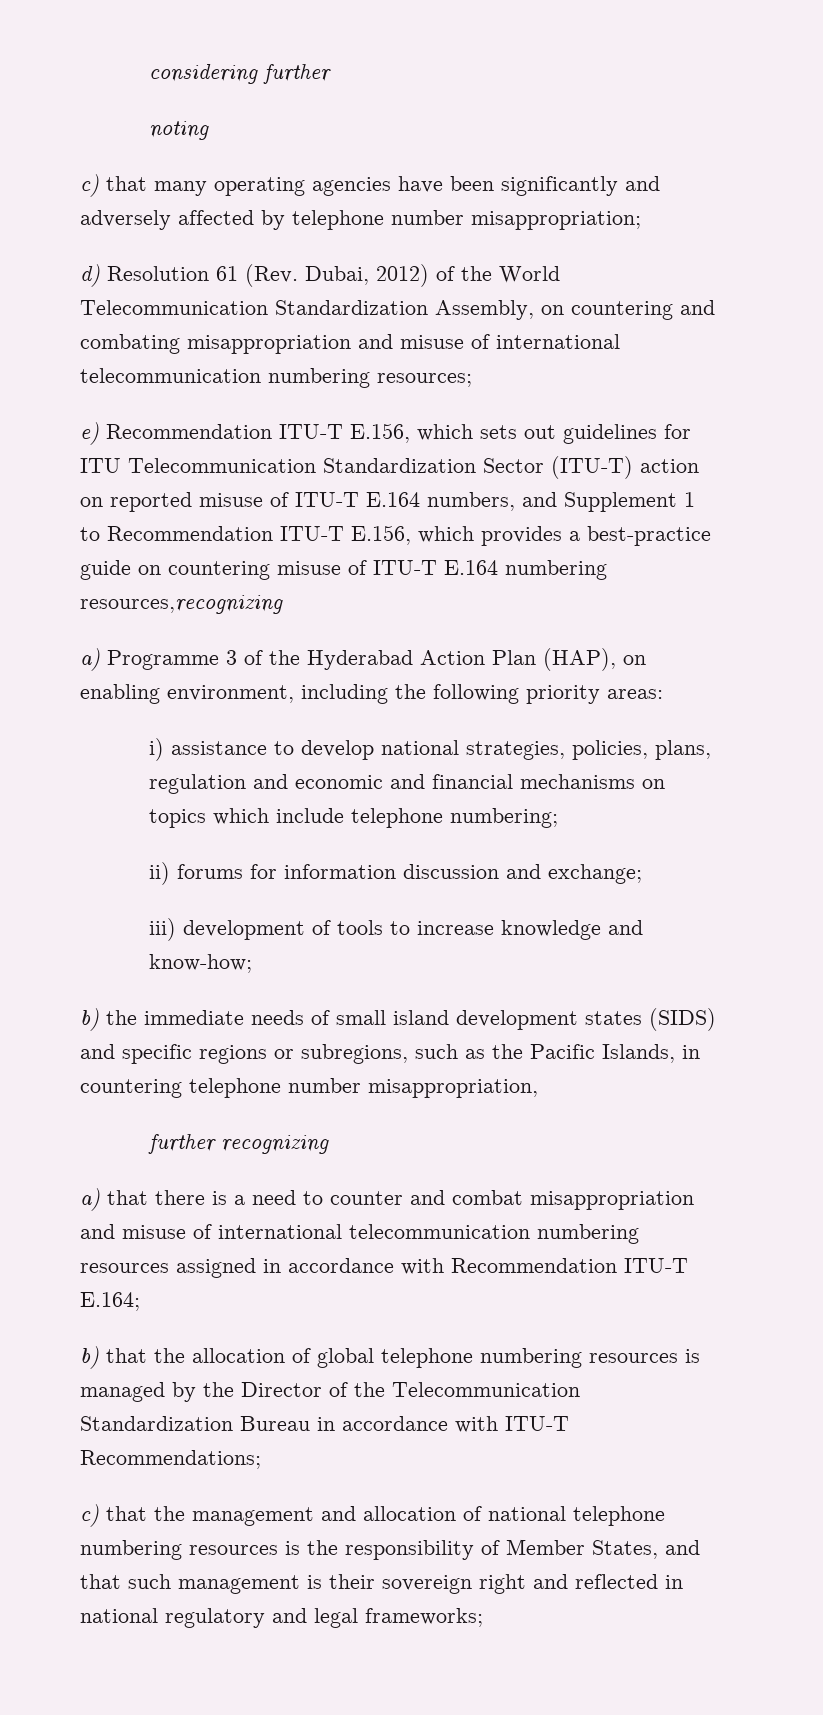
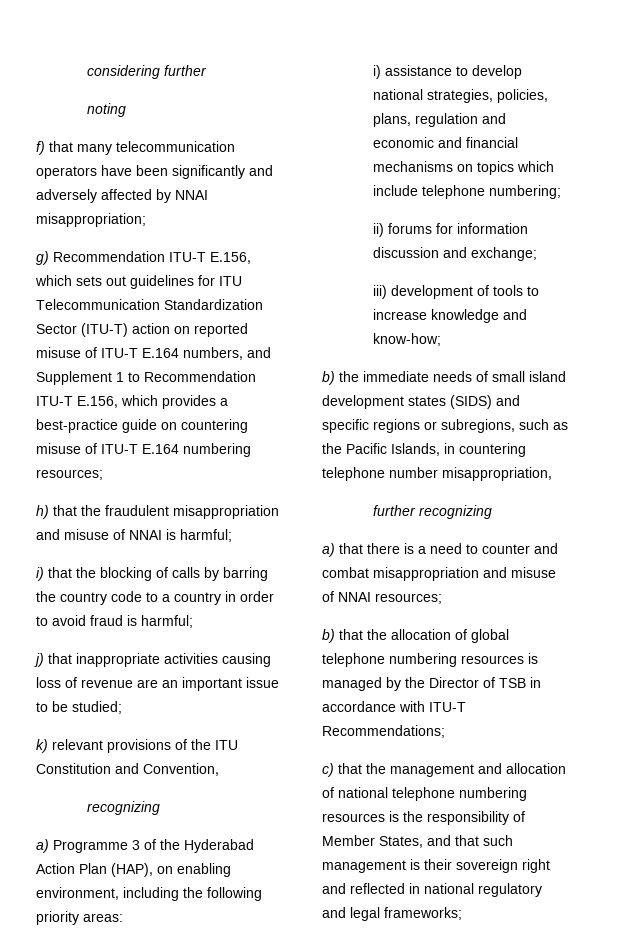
[80,174,99,197] c) -> [36,141,45,155] f)
[214,177,391,196] operating agencies -> [116,141,235,152] [36,166,97,179] telecommunication operators
[292,210,464,230] telephone number -> [175,190,208,200] NNAI
[80,264,560,287] [80,300,715,320] [80,334,620,354] [80,368,472,388] [80,422,99,445] d) Resolution 61 (Rev. Dubai, 2012) of the World Telecommunication Standardization Assembly, on countering and combating misappropriation and misuse of international telecommunication numbering resources; // e) -> [36,251,49,265] g)
[80,595,283,614] resources,recognizing -> [36,469,103,480] [36,505,279,519] [36,529,232,542] [36,567,268,581] [36,591,274,605] [36,615,193,628] [34,653,271,667] [36,677,279,691] [36,701,122,714] [36,739,238,753] [36,763,219,776] [86,801,160,815] resources; // h) that the fraudulent misappropriation and misuse of NNAI is harmful; // i) that the blocking of calls by barring the country code to a country in order to avoid fraud is harmful; // j) that inappropriate activities causing loss of revenue are an important issue to be studied; // k) relevant provisions of the ITU Constitution and Convention, // recognizing
[218,1224,639,1244] [80,1258,688,1278] [80,1292,140,1311] international telecommunication numbering resources assigned in accordance with Recommendation ITU-T E.164; -> [338,592,442,604] NNAI resources;
[354,1382,580,1397] [80,1416,310,1431] the Telecommunication Standardization Bureau -> [499,678,526,688] TSB

